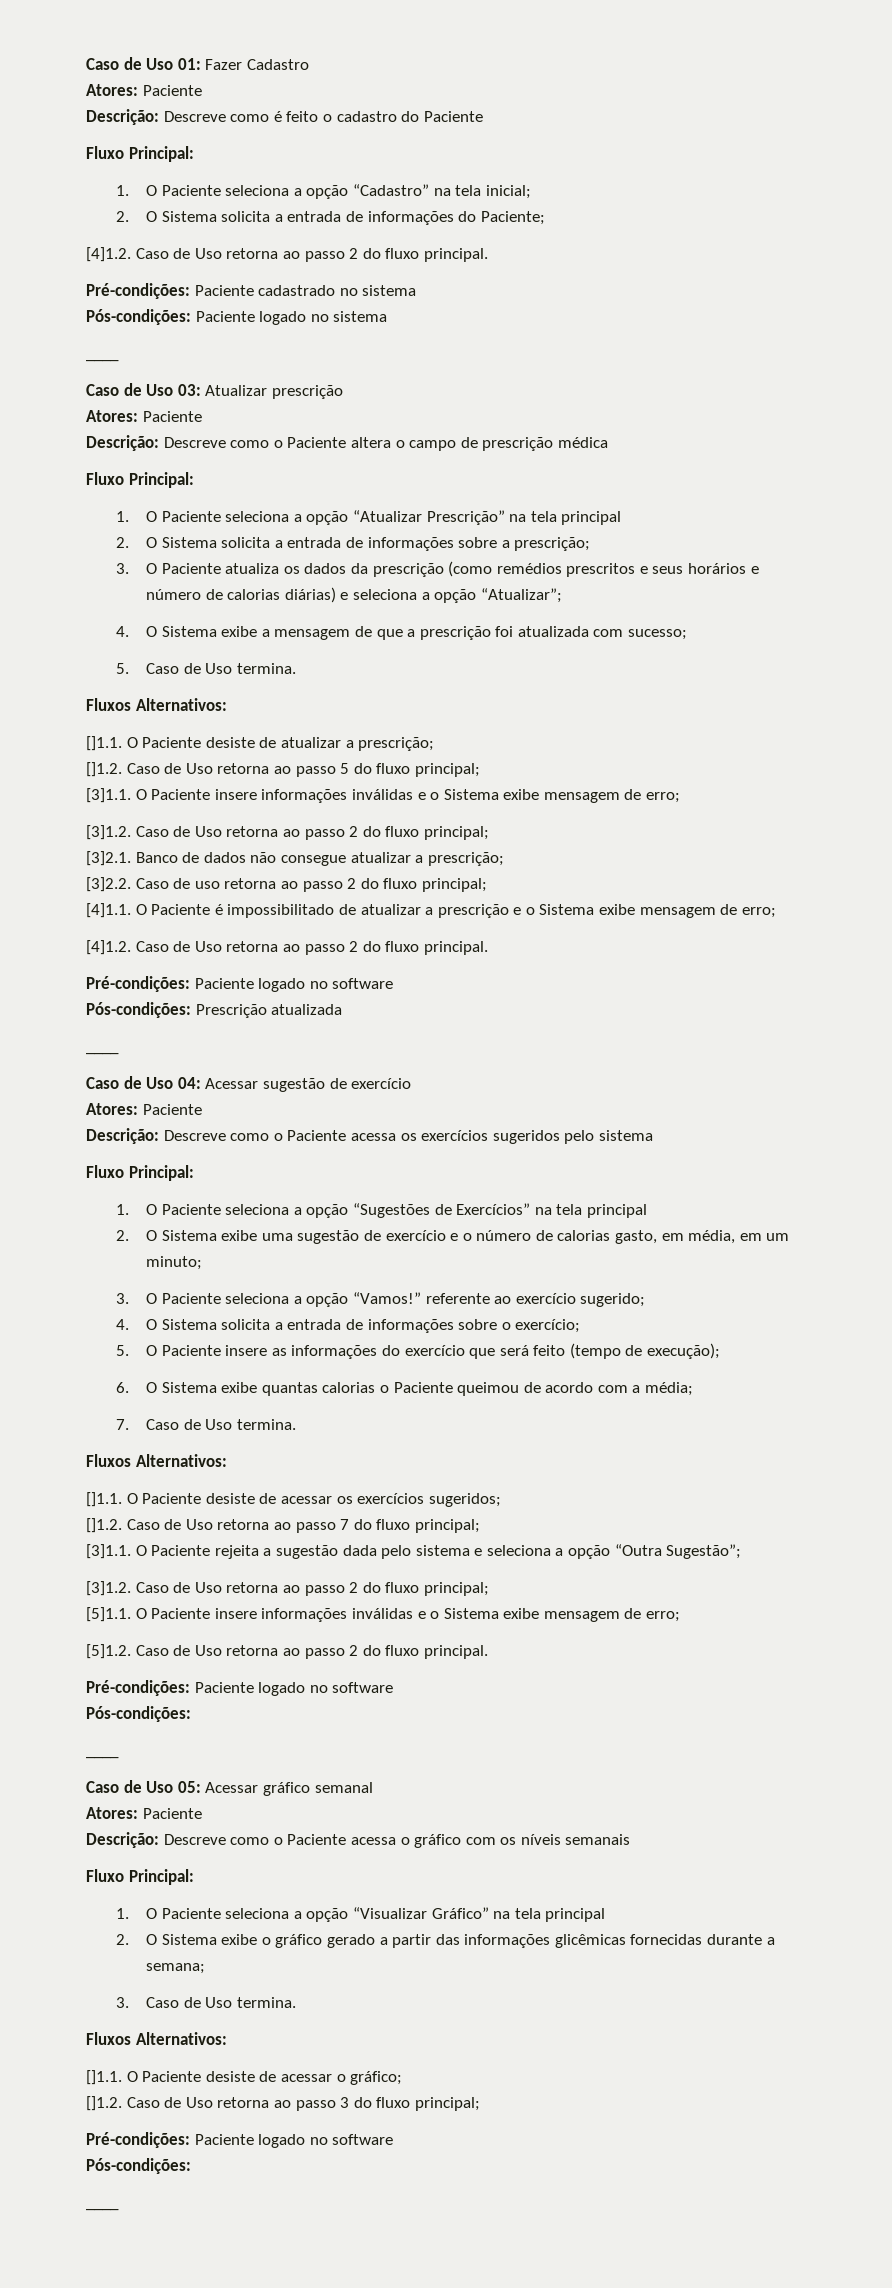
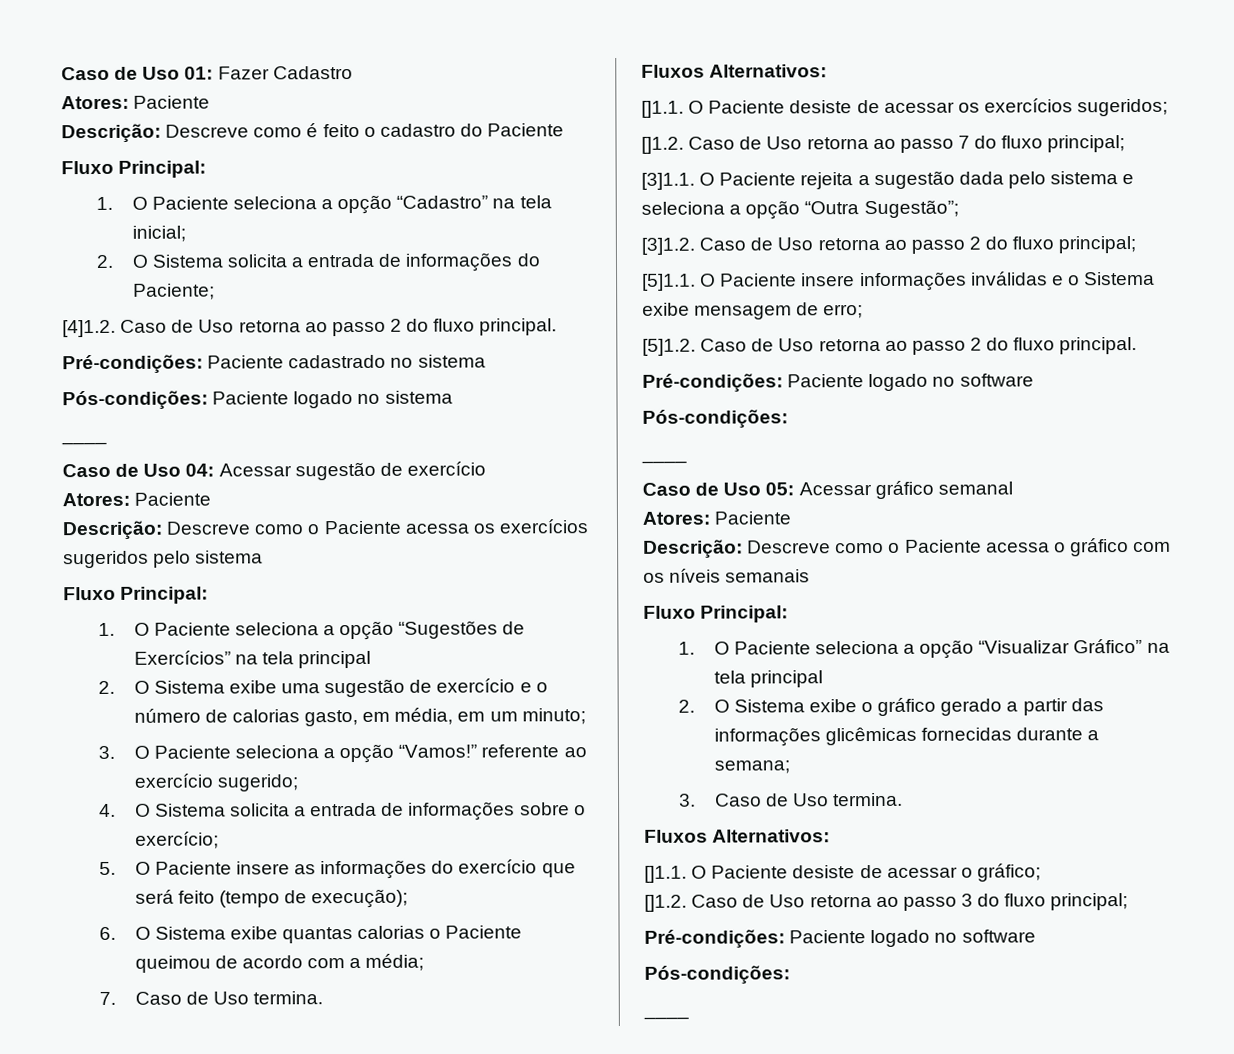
[86,383,343,399] [86,410,202,422] [86,435,608,451] [86,472,194,488] [116,510,622,525] [116,537,591,551] [116,561,759,577] [146,587,562,603] [116,626,688,640] [116,663,296,674] [86,698,227,711] [86,736,435,751] [86,762,480,777] [86,788,681,803] [86,825,489,840] [86,851,504,866] [86,877,487,892] [86,903,776,918] [86,940,488,955] [86,976,394,992] [86,1002,343,1018] [86,1052,119,1055] // Caso de Uso 03: Atualizar prescrição // Atores: Paciente // Descrição: Descreve como o Paciente altera o campo de prescrição médica // Fluxo Principal: // 1. O Paciente seleciona a opção “Atualizar Prescrição” na tela principal // 2. O Sistema solicita a entrada de informações sobre a prescrição; // 3. O Paciente atualiza os dados da prescrição (como remédios prescritos e seus horários e número de calorias diárias) e seleciona a opção “Atualizar”; // 4. O Sistema exibe a mensagem de que a prescrição foi atualizada com sucesso; // 5. Caso de Uso termina. // Fluxos Alternativos: // []1.1. O Paciente desiste de atualizar a prescrição; // []1.2. Caso de Uso retorna ao passo 5 do fluxo principal; // [3]1.1. O Paciente insere informações inválidas e o Sistema exibe mensagem de erro; // [3]1.2. Caso de Uso retorna ao passo 2 do fluxo principal; // [3]2.1. Banco de dados não consegue atualizar a prescrição; // [3]2.2. Caso de uso retorna ao passo 2 do fluxo principal; // [4]1.1. O Paciente é impossibilitado de atualizar a prescrição e o Sistema exibe mensagem de erro; // [4]1.2. Caso de Uso retorna ao passo 2 do fluxo principal. // Pré-condições: Paciente logado no software // Pós-condições: Prescrição atualizada // ____ -> (107, 443) none

